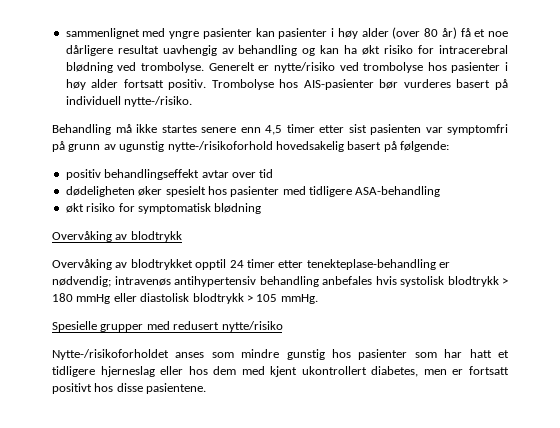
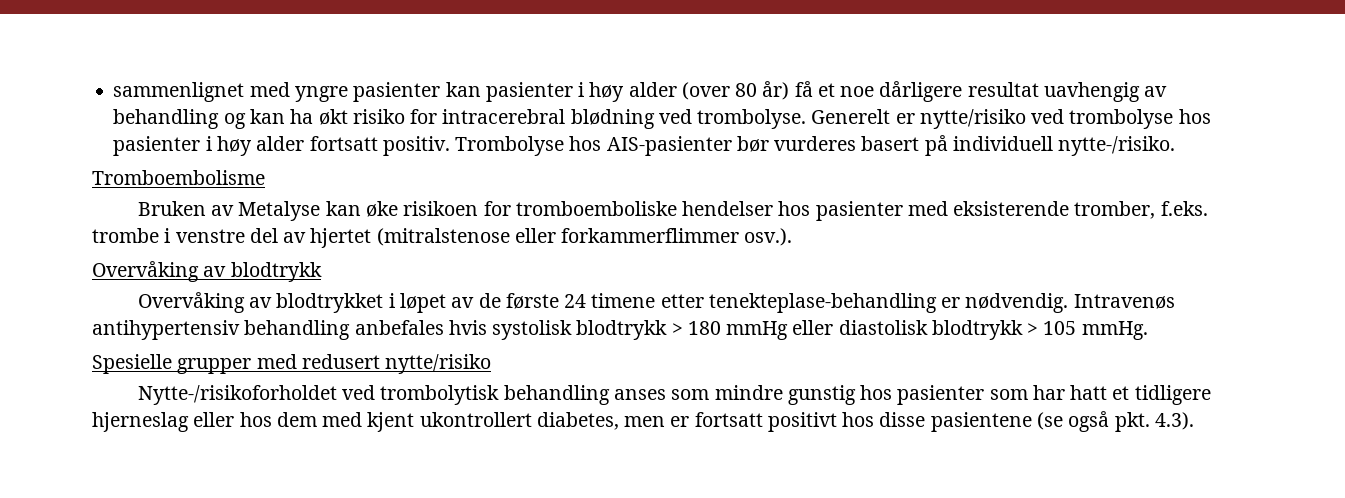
[52,124,508,135] [52,141,449,152] [65,169,274,180] [65,186,441,197] [65,203,262,214] Behandling må ikke startes senere enn 4,5 timer etter sist pasienten var symptomfri på grunn av ugunstig nytte-/risikoforhold hovedsakelig basert på følgende: // positiv behandlingseffekt avtar over tid // dødeligheten øker spesielt hos pasienter med tidligere ASA-behandling // økt risiko for symptomatisk blødning -> [92,170,265,185] [137,201,1208,221] [92,228,793,248] Tromboembolisme // Bruken av Metalyse kan øke risikoen for tromboemboliske hendelser hos pasienter med eksisterende tromber, f.eks. trombe i venstre del av hjertet (mitralstenose eller forkammerflimmer osv.).
[195,259,275,270] opptil 24 timer -> [388,293,656,313] i løpet av de første 24 timene
[52,276,171,287] nødvendig; intravenøs -> [965,293,1175,313] nødvendig. Intravenøs
(169, 354) none -> [342,385,610,405] ved trombolytisk behandling
[146,383,207,394] pasientene. -> [930,411,1194,432] pasientene (se også pkt. 4.3).

